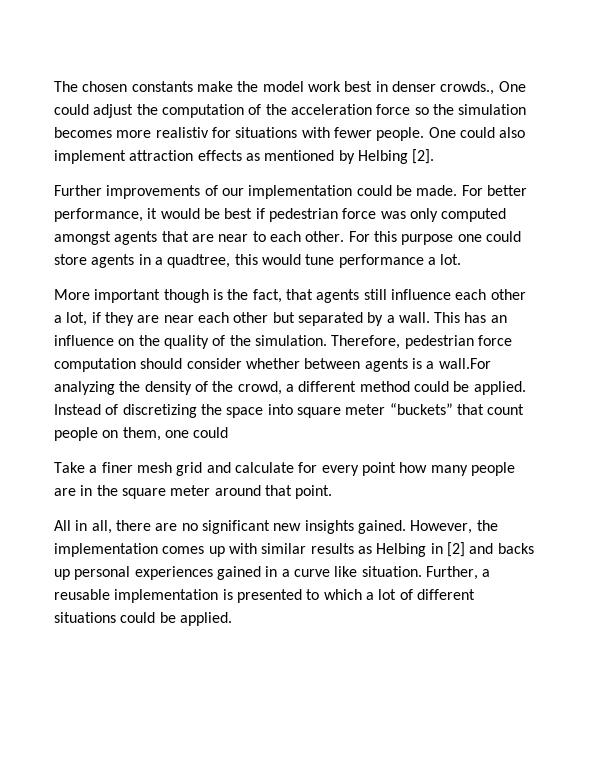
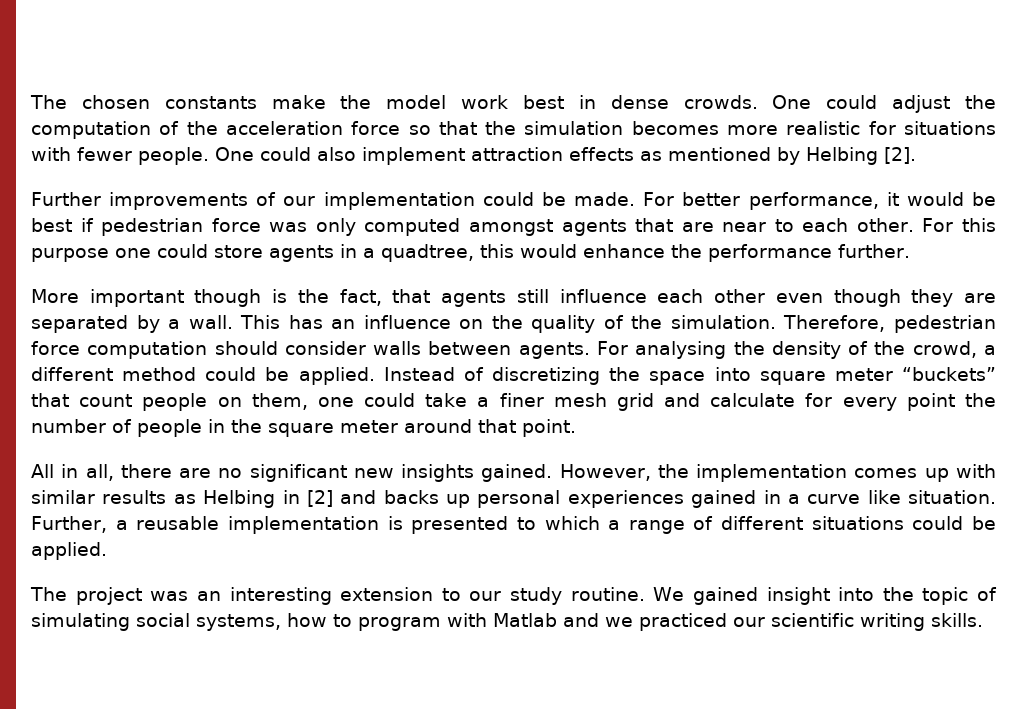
[391,81,495,95] denser crowds., -> [610,95,758,109] dense crowds.
(429, 111) none -> [438,121,477,135] that
[155,127,209,138] realistiv -> [786,121,861,135] realistic
[305,254,462,268] tune performance a lot. -> [583,244,910,262] enhance the performance further.
[54,312,295,326] a lot, if they are near each other but -> [775,289,997,307] even though they are
[245,358,491,372] [54,381,115,395] whether between agents is a wall.For analyzing -> [373,341,727,359] walls between agents. For analysing
[54,462,85,473] // Take -> [425,393,468,407] take
[399,462,515,476] [54,488,76,496] how many people are -> [964,393,996,407] [31,419,202,437] the number of people
[378,589,397,600] lot -> [628,520,685,534] range
(232, 619) none -> [30,587,997,605] [31,613,983,631] // The project was an interesting extension to our study routine. We gained insight into the topic of simulating social systems, how to program with Matlab and we practiced our scientific writing skills.

